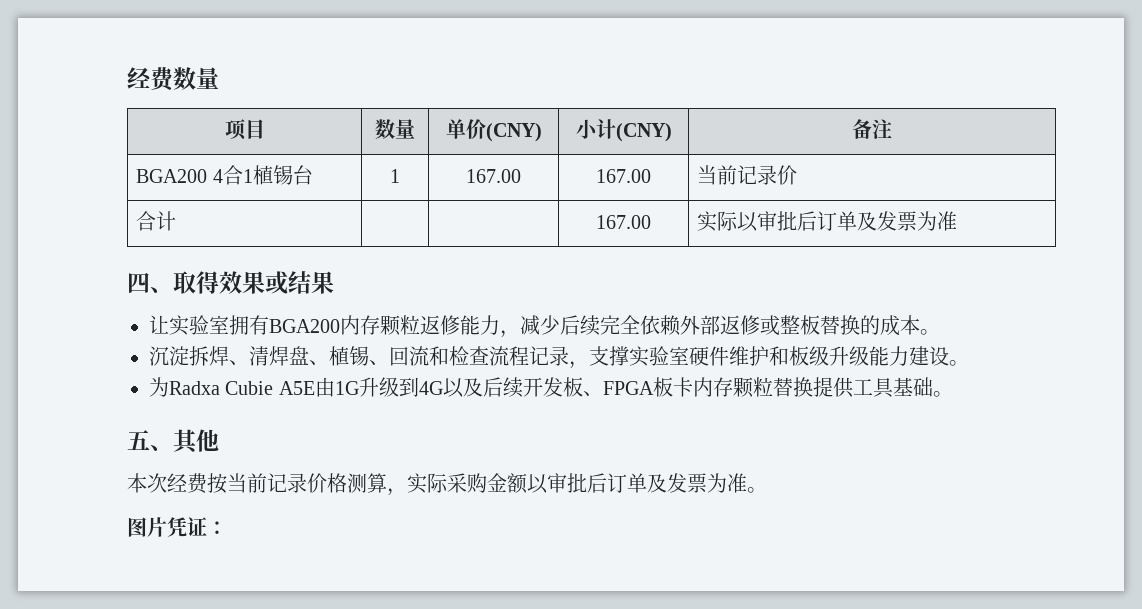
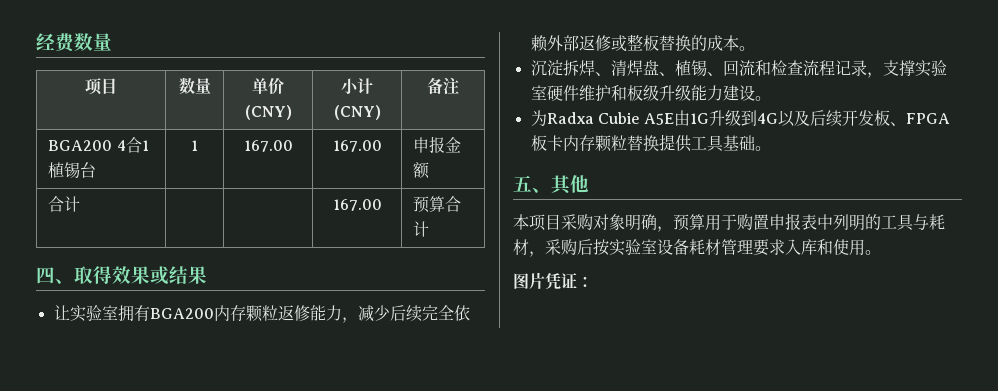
[697,165,798,185] 当前记录价 -> [413,136,462,153] [413,162,431,179] 申报金额
[697,211,958,232] 实际以审批后订单及发票为准 -> [413,196,462,213] [413,221,430,237] 预算合计
[147,473,747,496] 次经费按当前记录价格测算，实际采购金额以审批后订单及发票为准 -> [529,213,945,232] [513,239,865,257] 项目采购对象明确，预算用于购置申报表中列明的工具与耗材，采购后按实验室设备耗材管理要求入库和使用

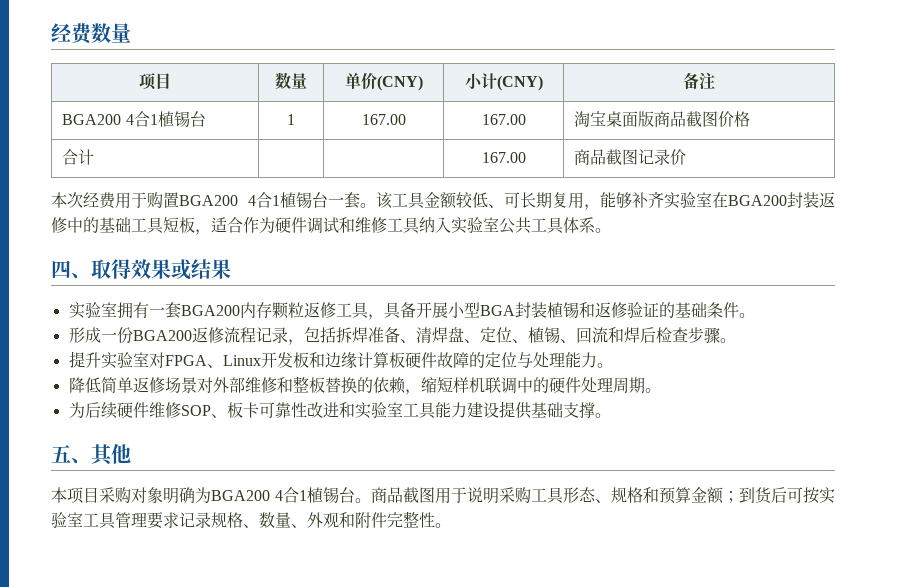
[413,136,462,153] [413,162,431,179] [48,196,81,212] [332,199,382,211] [413,196,462,213] [413,221,430,237] 申报金额 // 合计 | | | 167.00 | 预算合计 -> [574,111,751,128] [62,149,95,165] [481,152,526,163] [574,149,687,166] [51,191,835,210] [51,216,611,235] 淘宝桌面版商品截图价格 // 合计 | | | 167.00 | 商品截图记录价 // 本次经费用于购置BGA200 4合1植锡台一套。该工具金额较低、可长期复用，能够补齐实验室在BGA200封装返修中的基础工具短板，适合作为硬件调试和维修工具纳入实验室公共工具体系。
[53,305,70,320] 让 -> (231, 269) none
(150, 313) none -> [148,302,181,319] 一套
[309,305,470,323] [530,34,755,52] [530,60,595,76] 能力，减少后续完全依赖外部返修或整板替换的成本。 // 沉淀拆焊 -> [335,302,755,320] [68,327,400,345] 工具，具备开展小型BGA封装植锡和返修验证的基础条件。 // 形成一份BGA200返修流程记录，包括拆焊准备
(675, 74) none -> [479,327,528,343] 定位、
[770,60,947,78] [530,85,771,101] [530,110,951,127] [530,134,755,152] 检查流程记录，支撑实验室硬件维护和板级升级能力建设。 // 为Radxa Cubie A5E由1G升级到4G以及后续开发板、FPGA板卡内存颗粒替换提供工具基础 -> [623,327,736,344] [68,351,613,369] [68,376,661,395] [68,401,595,419] 焊后检查步骤。 // 提升实验室对FPGA、Linux开发板和边缘计算板硬件故障的定位与处理能力。 // 降低简单返修场景对外部维修和整板替换的依赖，缩短样机联调中的硬件处理周期。 // 为后续硬件维修SOP、板卡可靠性改进和实验室工具能力建设提供基础支撑
[657,213,945,232] [513,239,881,257] [513,272,593,290] ，预算用于购置申报表中列明的工具与耗材，采购后按实验室设备耗材管理要求入库和使用。 // 图片凭证： -> [195,487,835,504] [51,511,451,529] 为BGA200 4合1植锡台。商品截图用于说明采购工具形态、规格和预算金额；到货后可按实验室工具管理要求记录规格、数量、外观和附件完整性。

